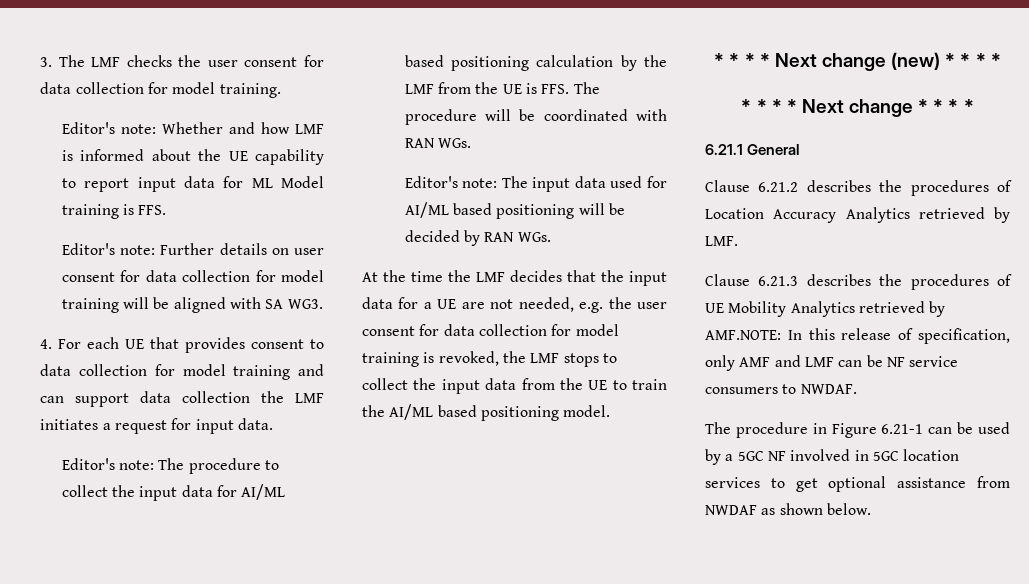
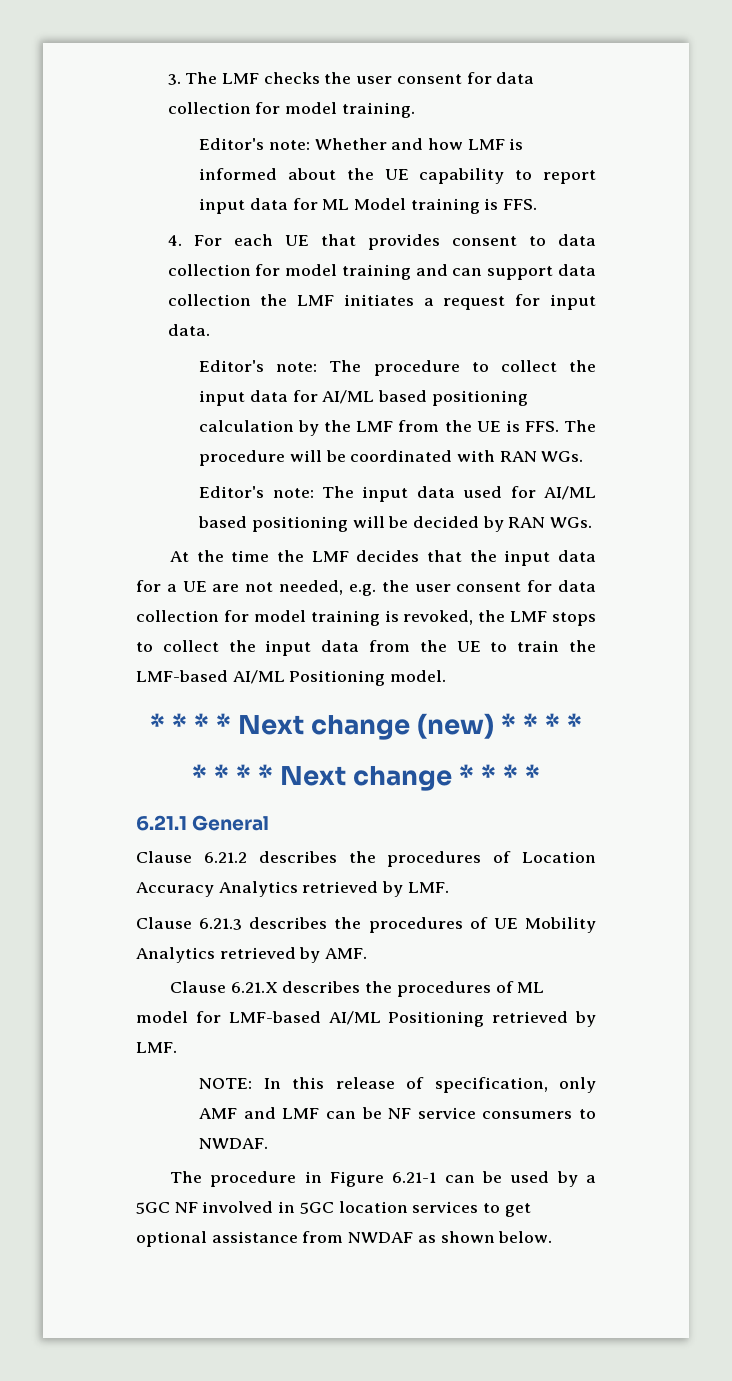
[61,243,324,255] [61,270,324,282] [61,297,323,313] // Editor's note: Further details on user consent for data collection for model training will be aligned with SA WG3. -> (538, 204) none
[389,404,559,421] AI/ML based positioning -> [136,670,386,686] LMF-based AI/ML Positioning
[705,330,781,340] AMF.NOTE: -> [325,948,368,959] [170,981,545,997] [136,1011,596,1027] [136,1042,177,1053] [199,1078,253,1089] AMF. // Clause 6.21.X describes the procedures of ML model for LMF-based AI/ML Positioning retrieved by LMF. // NOTE:

